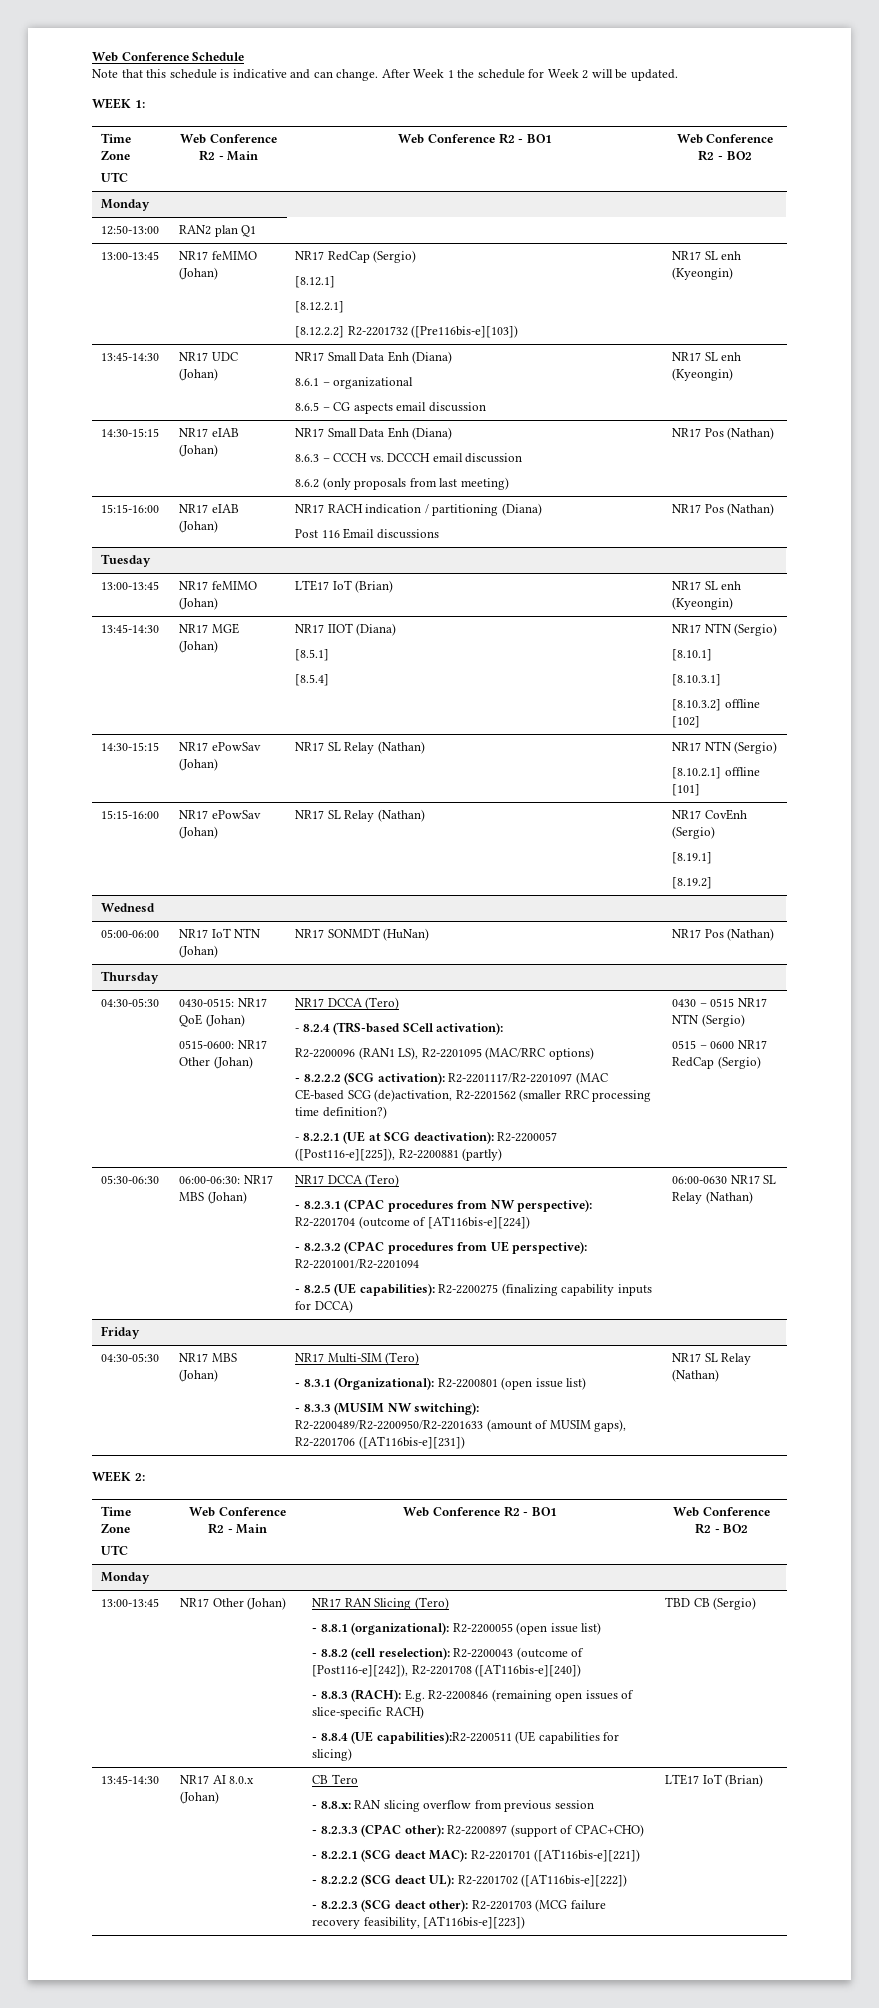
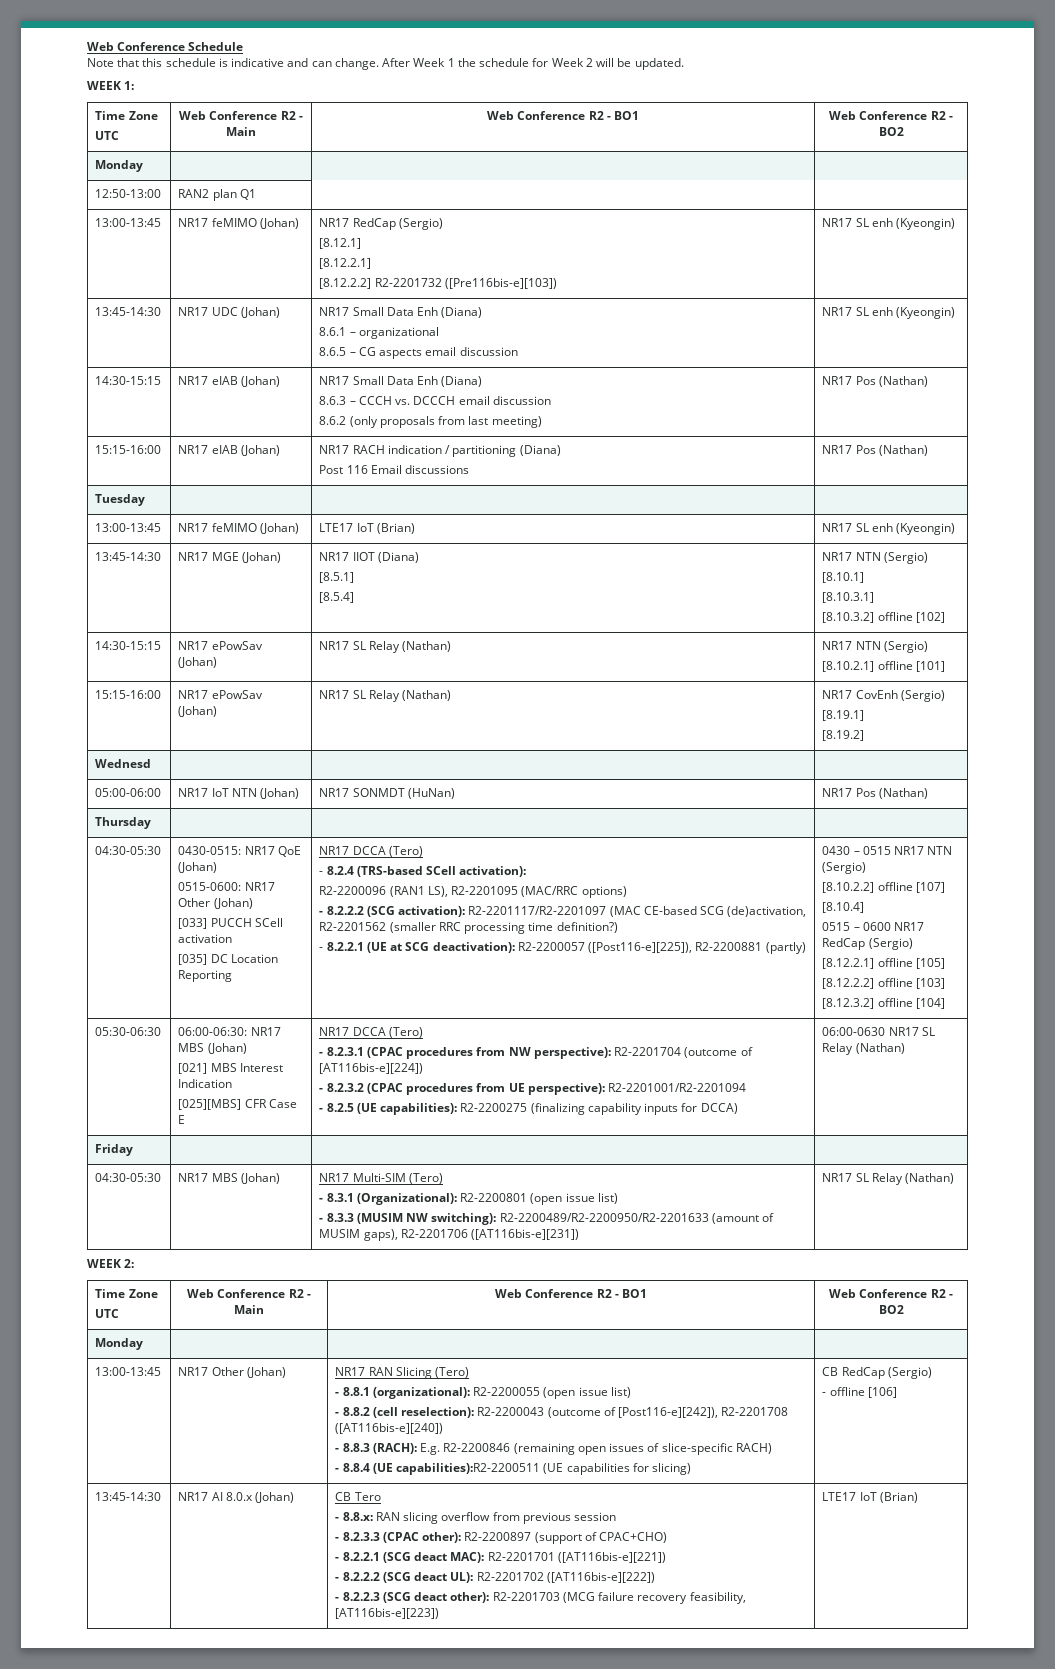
(253, 1062) none -> [178,918,283,929] [178,934,233,943] [178,954,278,965] [178,970,233,982] // [033] PUCCH SCell activation // [035] DC Location Reporting
(745, 1020) none -> [822,882,945,893] [822,902,865,913] // [8.10.2.2] offline [107] // [8.10.4]
(761, 1062) none -> [822,958,945,969] [822,978,945,989] [822,998,945,1009] // [8.12.2.1] offline [105] // [8.12.2.2] offline [103] // [8.12.3.2] offline [104]
(247, 1197) none -> [178,1063,283,1074] [178,1079,233,1088] [178,1099,297,1110] [178,1115,186,1124] // [021] MBS Interest Indication // [025][MBS] CFR Case E
[665,1597,757,1610] TBD CB (Sergio) -> [822,1367,932,1379] [822,1387,897,1398] CB RedCap (Sergio) // - offline [106]

